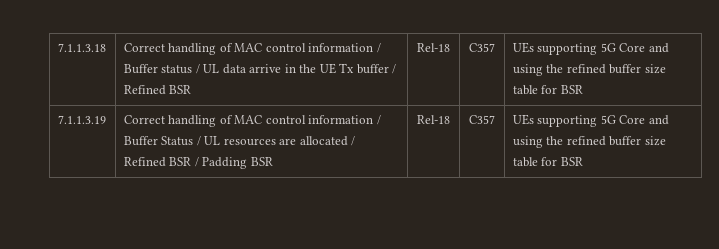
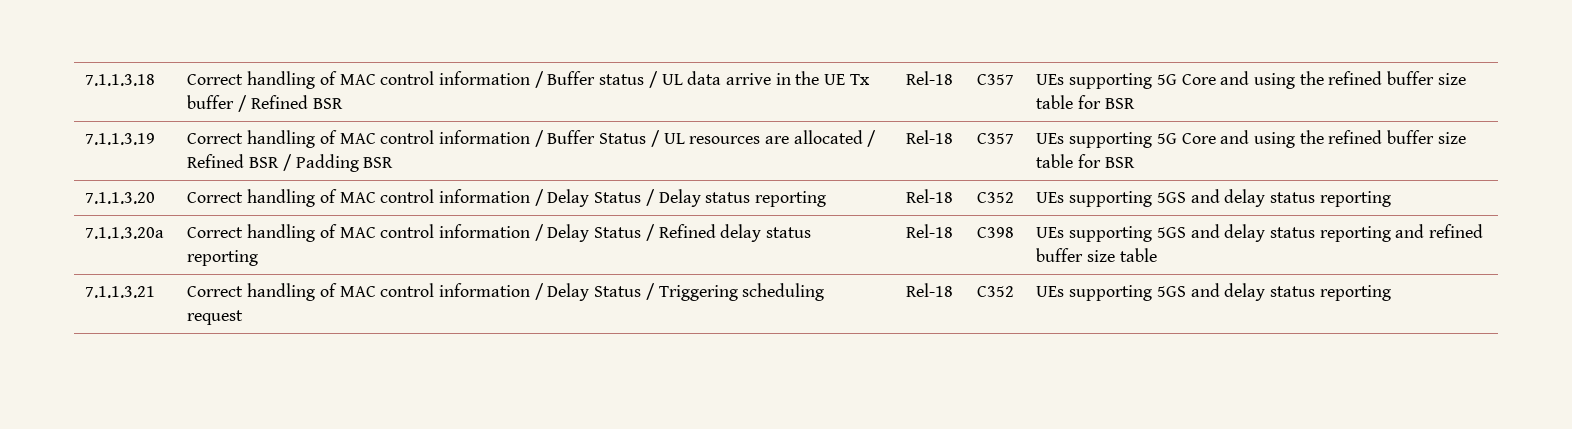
(583, 161) none -> [85,192,156,204] [187,189,827,207] [905,189,953,203] [976,192,1014,203] [1036,189,1391,207] [85,227,165,239] [187,224,812,242] [187,250,259,266] [905,224,953,238] [976,227,1014,238] [1036,224,1484,242] [1036,248,1157,262] [85,286,156,298] [187,283,825,301] [187,310,244,325] [905,283,953,297] [976,286,1014,297] [1036,283,1391,301] // 7.1.1.3.20 | Correct handling of MAC control information / Delay Status / Delay status reporting | Rel-18 | C352 | UEs supporting 5GS and delay status reporting // 7.1.1.3.20a | Correct handling of MAC control information / Delay Status / Refined delay status reporting | Rel-18 | C398 | UEs supporting 5GS and delay status reporting and refined buffer size table // 7.1.1.3.21 | Correct handling of MAC control information / Delay Status / Triggering scheduling request | Rel-18 | C352 | UEs supporting 5GS and delay status reporting

